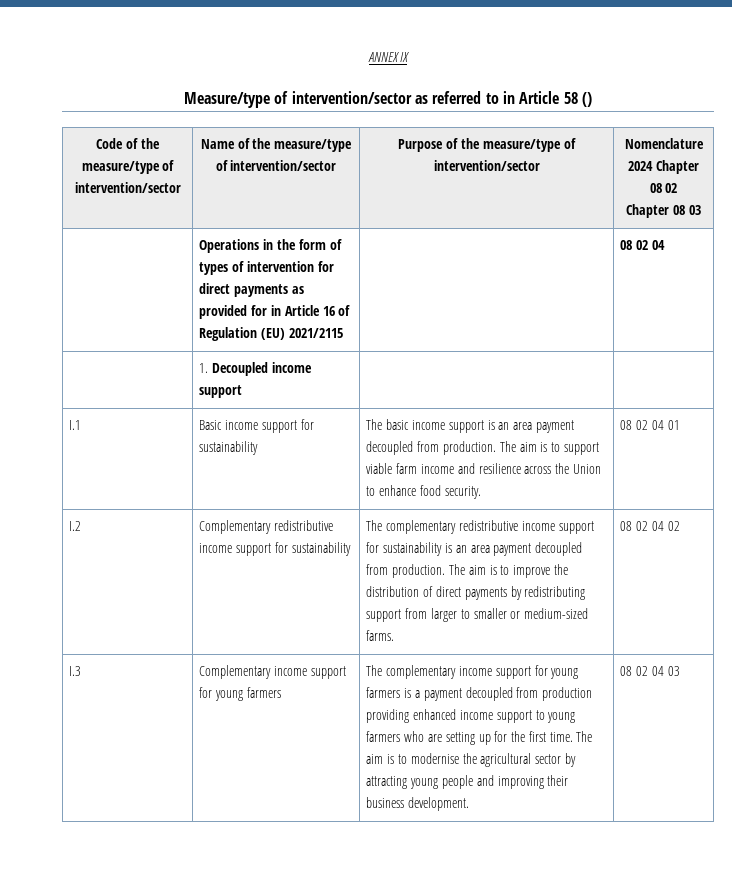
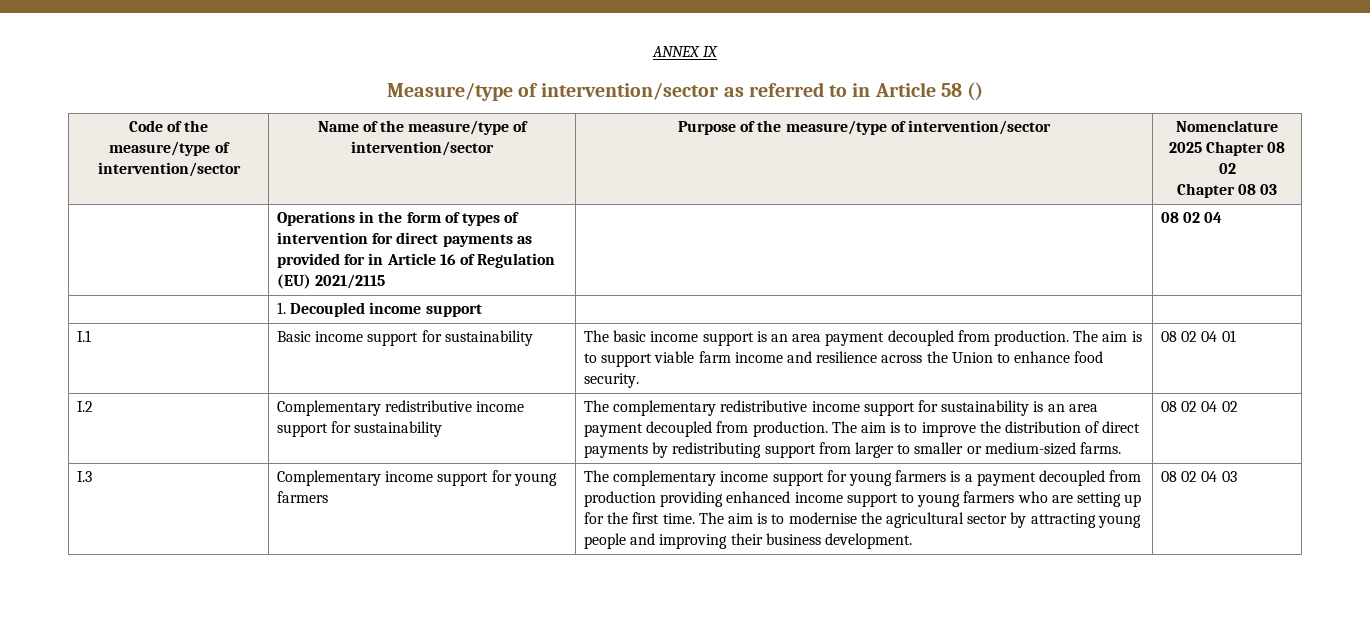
[628,161,654,171] 2024 -> [1168,142,1202,153] 2025

